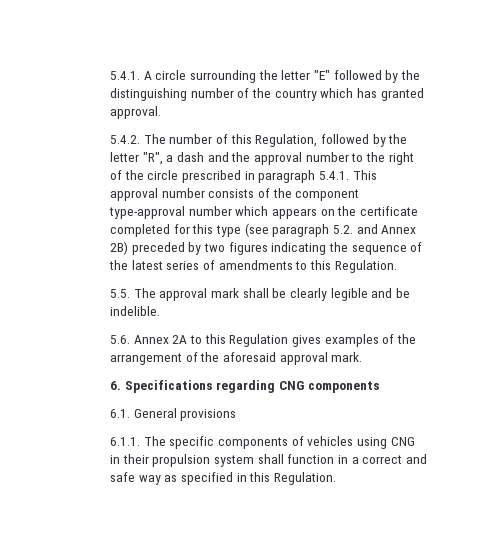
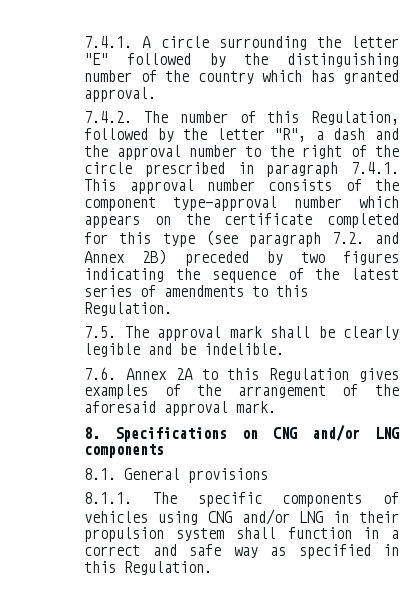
[110,71,141,80] 5.4.1. -> [84,36,133,48] 7.4.1.
[110,135,141,144] 5.4.2. -> [84,111,133,123] 7.4.2.
[318,171,349,180] 5.4.1. -> [351,162,399,174] 7.4.1.
[332,225,353,234] 5.2. -> [331,232,364,244] 7.2.
[110,289,131,298] 5.5. -> [84,326,117,338] 7.5.
[110,335,131,344] 5.6. -> [84,367,117,380] 7.6.
[110,380,305,393] 6. Specifications regarding CNG -> [84,425,400,442] 8. Specifications on CNG and/or LNG
[110,409,131,418] 6.1. -> [84,468,117,480] 8.1.
[110,437,141,446] 6.1.1. -> [84,492,133,504] 8.1.1.
(415, 441) none -> [241,509,324,525] and/or LNG

